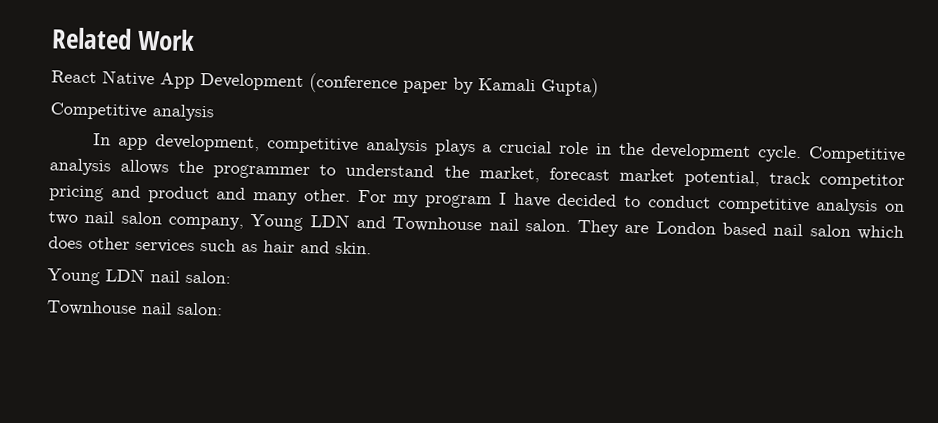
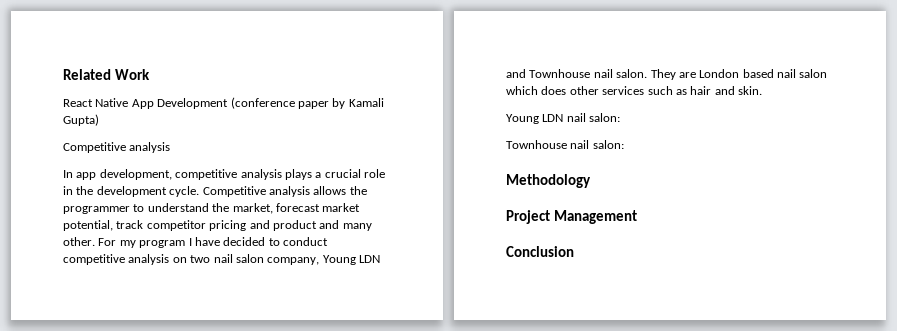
(223, 309) none -> [506,174,591,188] [506,210,637,224] [506,246,574,257] // Methodology // Project Management // Conclusion

